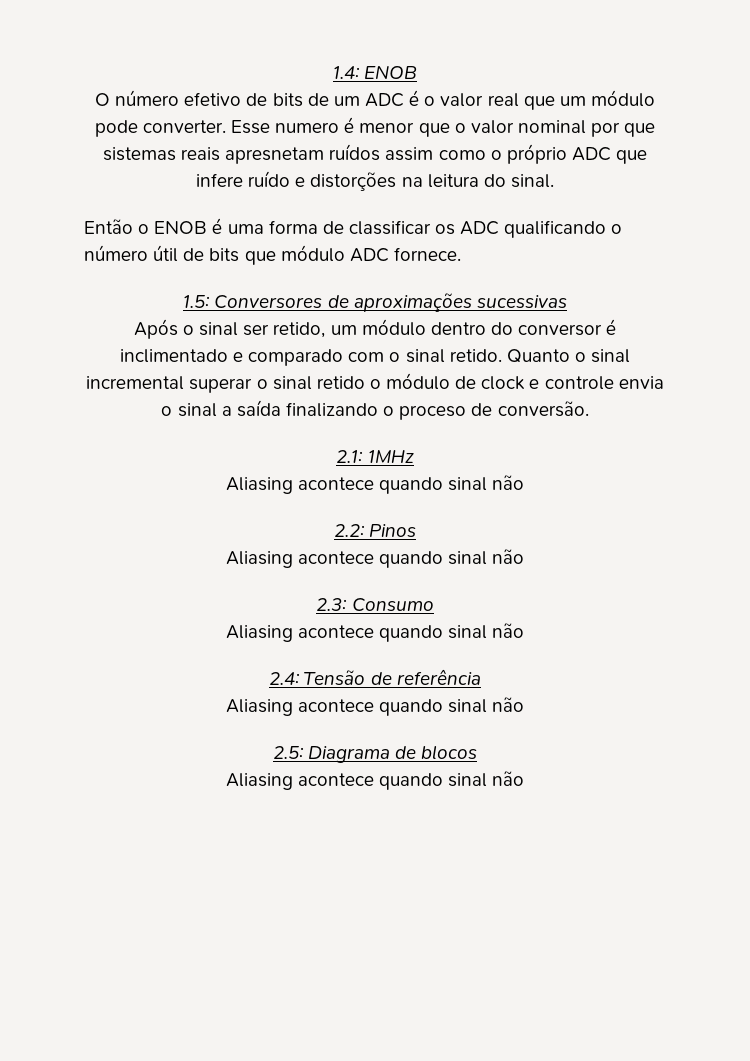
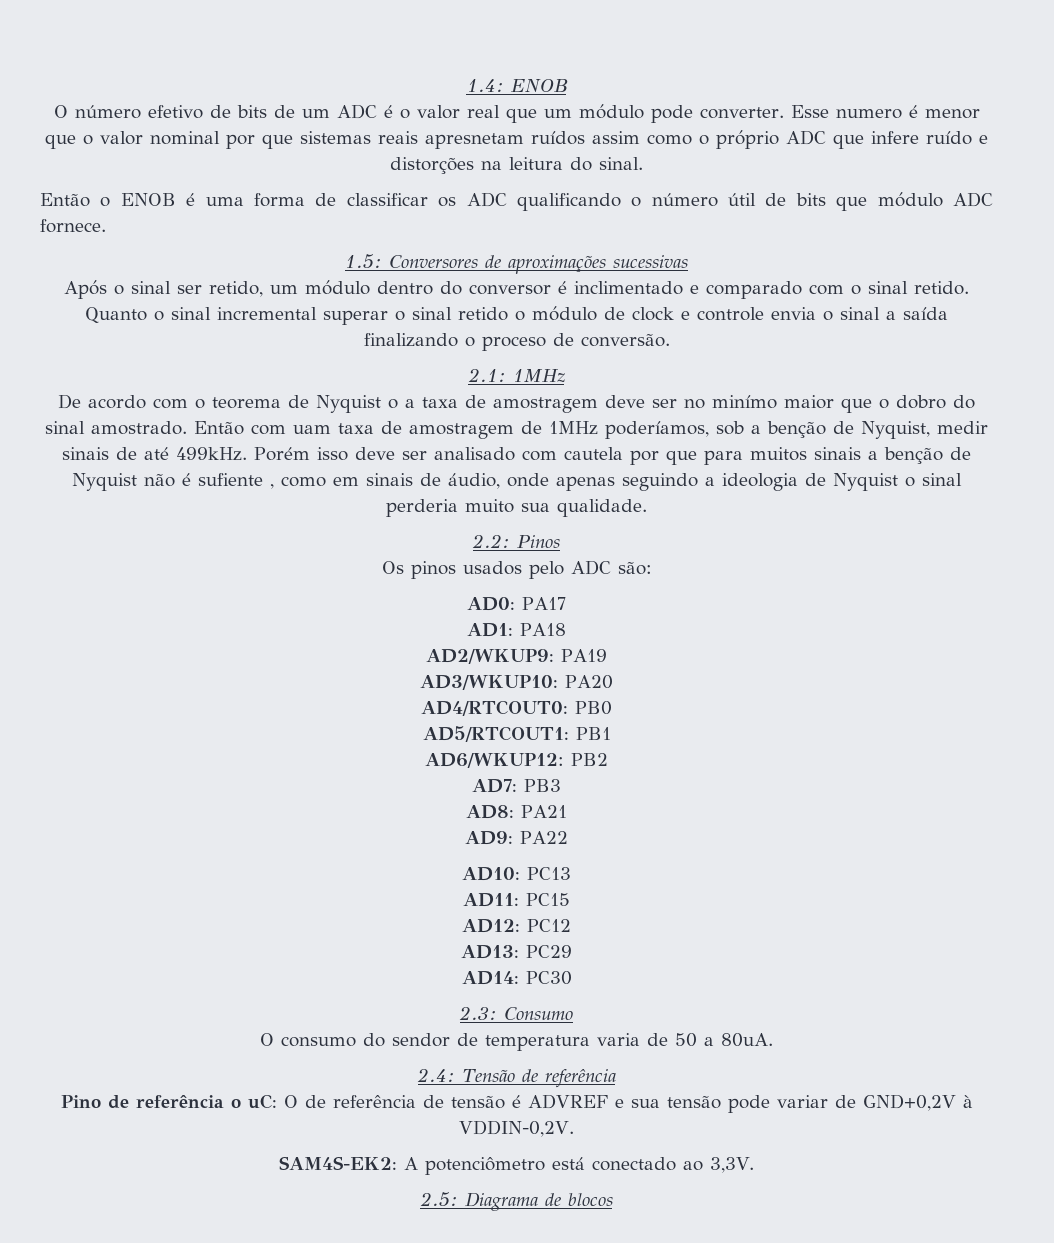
[225,475,525,494] [333,524,417,537] [225,549,525,568] [316,598,434,611] [225,623,525,642] [269,669,481,685] [225,697,525,716] Aliasing acontece quando sinal não // 2.2: Pinos // Aliasing acontece quando sinal não // 2.3: Consumo // Aliasing acontece quando sinal não // 2.4: Tensão de referência // Aliasing acontece quando sinal não -> [58,394,975,413] [45,421,988,439] [62,447,971,465] [72,473,962,491] [386,499,647,517] [472,534,560,548] [381,560,652,579] [467,597,567,611] [467,623,567,637] [426,649,608,664] [420,675,614,690] [421,700,612,716] [422,726,611,742] [425,753,608,768] [472,779,561,793] [466,805,568,819] [465,831,569,845] [462,867,571,881] [463,893,570,907] [462,919,571,933] [461,945,572,959] [461,971,572,985] [459,1006,573,1020] [260,1033,773,1051] [416,1068,616,1088] [60,1094,973,1113] [459,1120,575,1137] [278,1156,755,1175] De acordo com o teorema de Nyquist o a taxa de amostragem deve ser no minímo maior que o dobro do sinal amostrado. Então com uam taxa de amostragem de 1MHz poderíamos, sob a benção de Nyquist, medir sinais de até 499kHz. Porém isso deve ser analisado com cautela por que para muitos sinais a benção de Nyquist não é sufiente , como em sinais de áudio, onde apenas seguindo a ideologia de Nyquist o sinal perderia muito sua qualidade. // 2.2: Pinos // Os pinos usados pelo ADC são: // AD0: PA17 // AD1: PA18 // AD2/WKUP9: PA19 // AD3/WKUP10: PA20 // AD4/RTCOUT0: PB0 // AD5/RTCOUT1: PB1 // AD6/WKUP12: PB2 // AD7: PB3 // AD8: PA21 // AD9: PA22 // AD10: PC13 // AD11: PC15 // AD12: PC12 // AD13: PC29 // AD14: PC30 // 2.3: Consumo // O consumo do sendor de temperatura varia de 50 a 80uA. // 2.4: Tensão de referência // Pino de referência o uC: O de referência de tensão é ADVREF e sua tensão pode variar de GND+0,2V à VDDIN-0,2V. // SAM4S-EK2: A potenciômetro está conectado ao 3,3V.
[225,771,525,790] // Aliasing acontece quando sinal não -> (613, 1199) none

